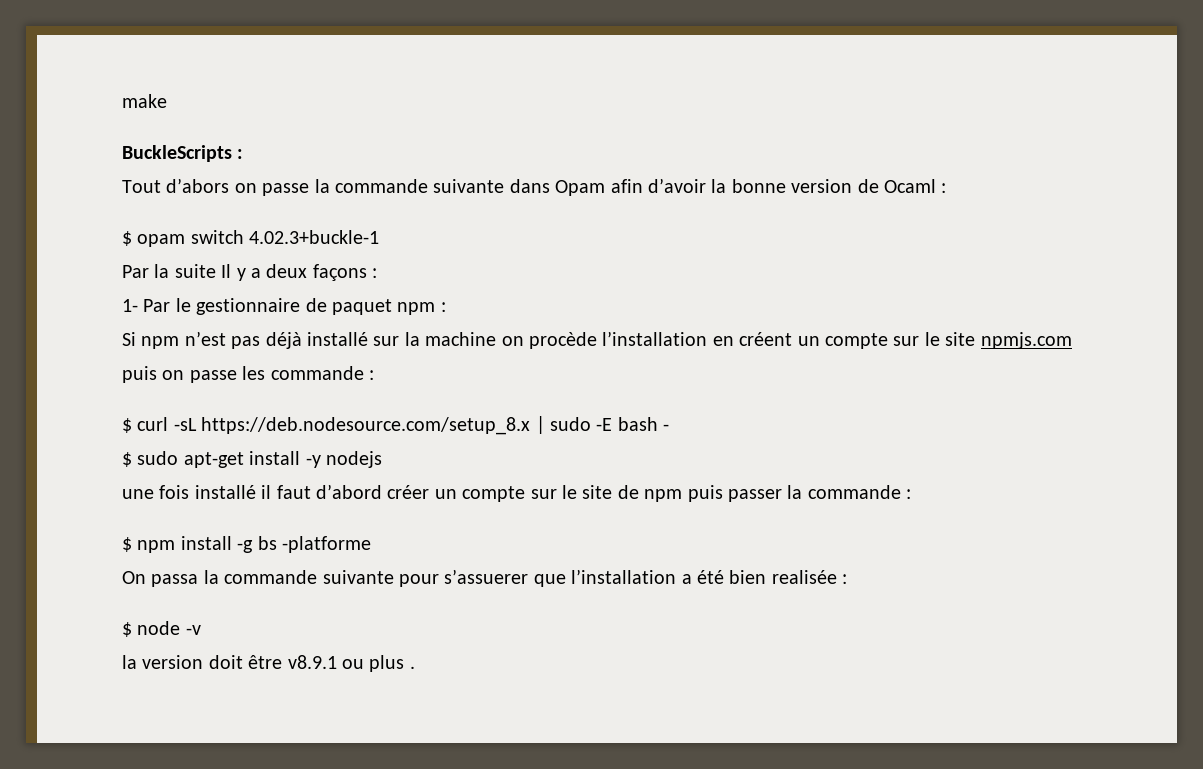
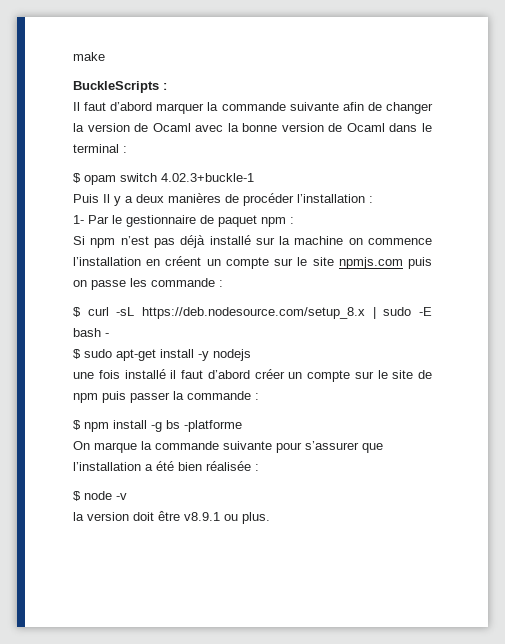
[122,178,706,196] Tout d’abors on passe la commande suivante dans Opam afin d’avoir -> [73,102,433,114] [73,123,224,132] Il faut d’abord marquer la commande suivante afin de changer la version de Ocaml avec
(936, 186) none -> [389,123,432,132] [73,144,119,153] dans le terminal
[122,264,216,278] Par la suite -> [73,194,99,203] Puis
[312,264,367,281] façons -> [168,193,365,206] manières de procéder l’installation
[528,332,597,349] procède -> [368,238,433,245] commence
[151,574,199,587] passa -> [94,442,137,453] marque
[444,569,529,584] s’assuerer -> [305,441,359,450] s’assurer
[771,570,837,584] realisée -> [206,461,251,471] réalisée
[369,655,415,672] plus . -> [242,512,270,524] plus.

